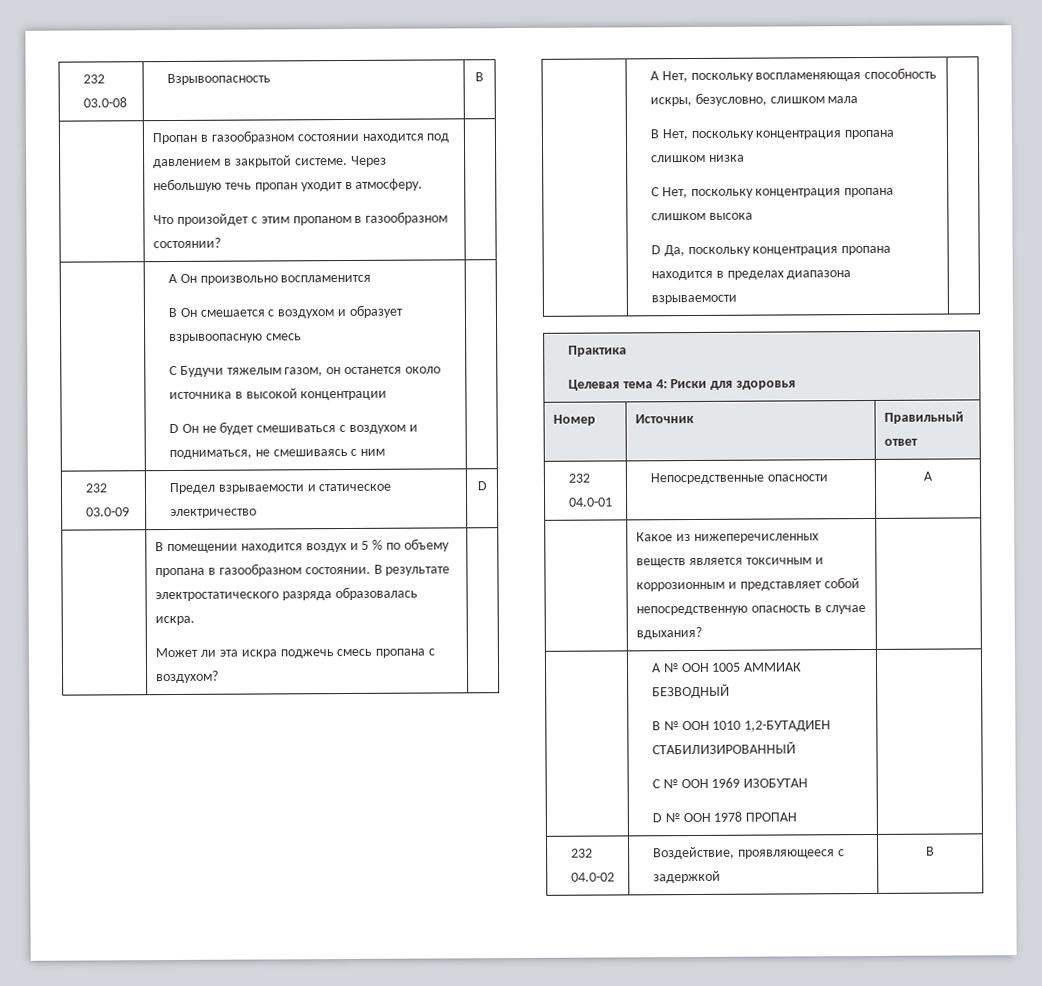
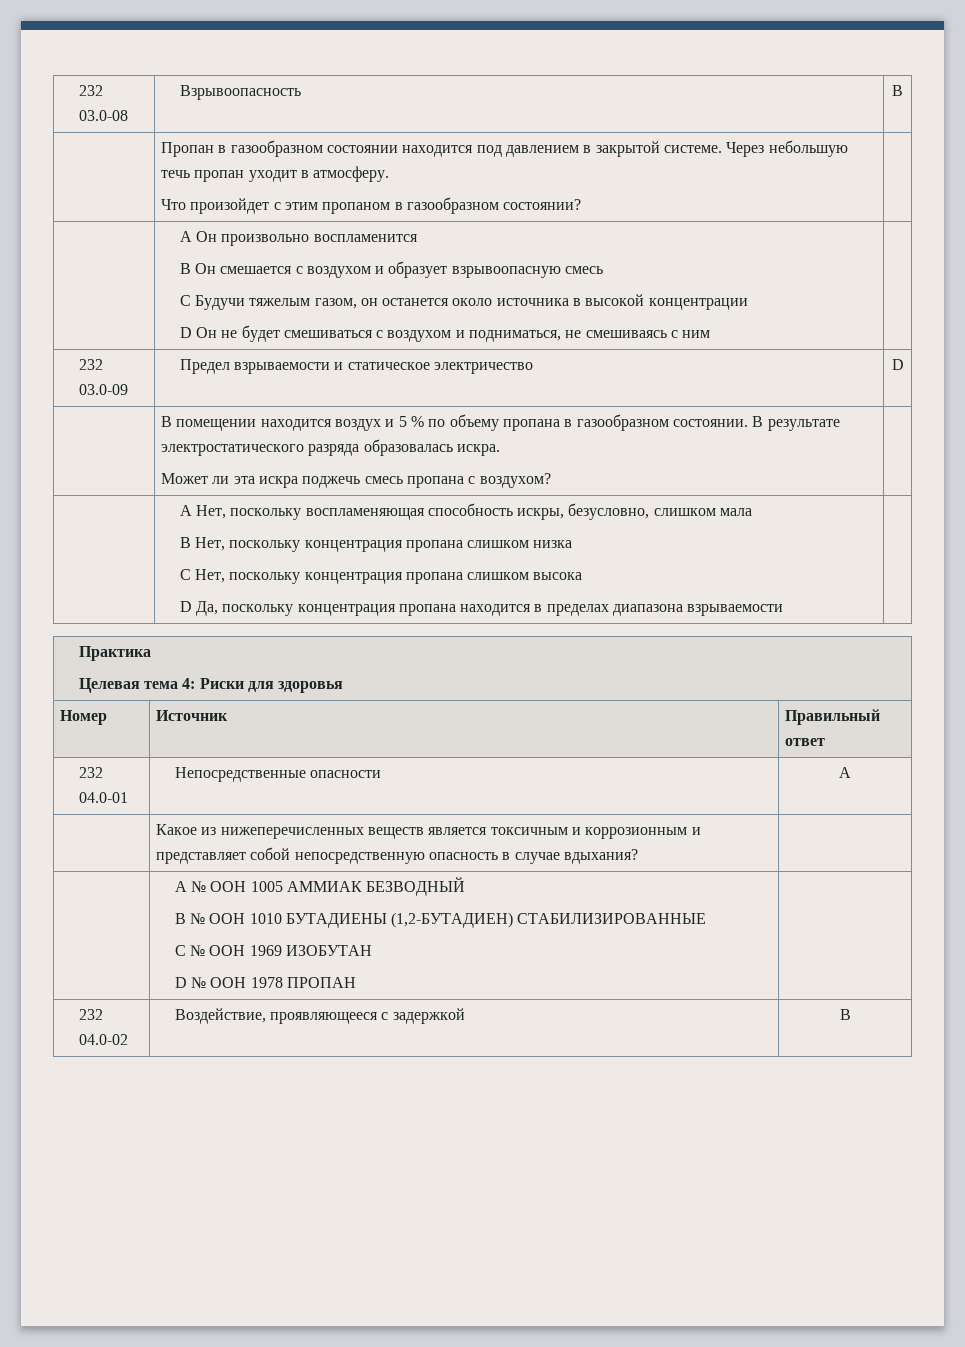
[744,720,832,732] [652,741,797,755] 1,2-БУТАДИЕН СТАБИЛИЗИРОВАННЫЙ -> [285,912,707,928] БУТАДИЕНЫ (1,2-БУТАДИЕН) СТАБИЛИЗИРОВАННЫЕ

